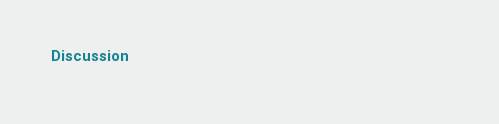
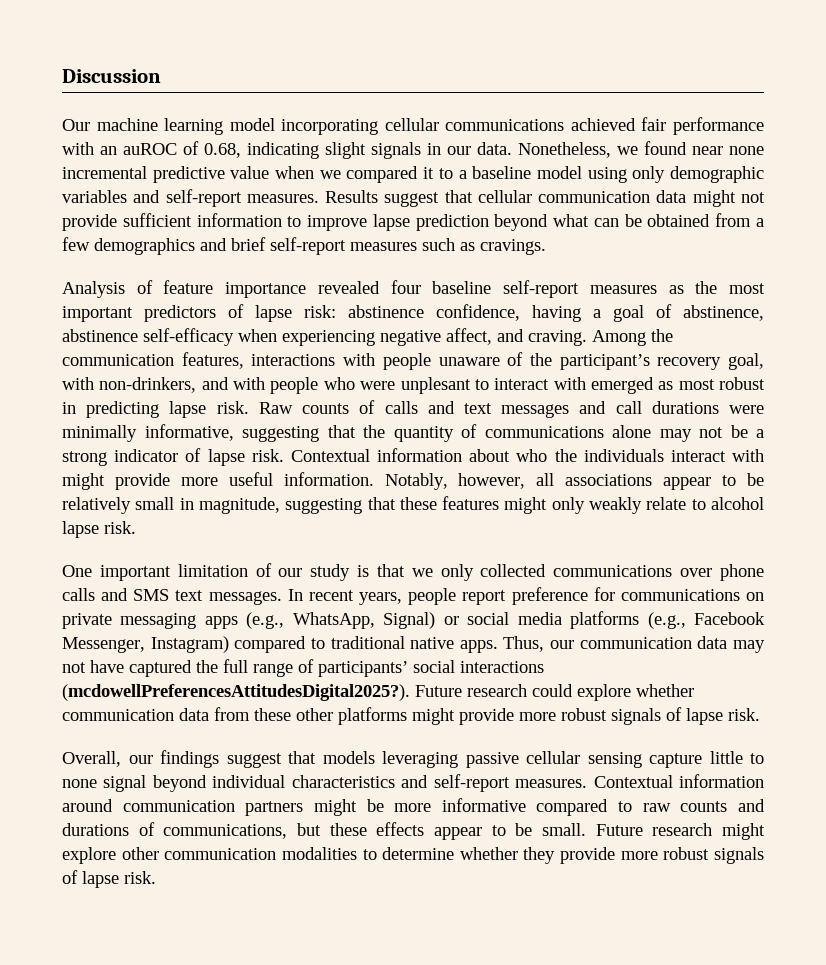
(129, 55) none -> [62,117,764,135] [62,141,764,159] [62,166,764,183] [62,189,765,207] [62,213,764,231] [62,237,546,255] [62,280,766,298] [62,304,764,322] [62,328,673,346] [62,352,764,370] [62,377,765,394] [62,400,764,418] [62,424,764,442] [62,448,764,466] [62,472,764,490] [62,496,764,514] [62,521,136,538] [62,563,764,581] [62,587,764,605] [62,611,765,629] [62,636,765,653] [62,659,544,677] [62,684,694,701] [62,707,760,725] [62,750,764,768] [62,774,765,792] [62,798,765,816] [62,822,765,840] [62,847,764,864] [62,870,156,888] // Our machine learning model incorporating cellular communications achieved fair performance with an auROC of 0.68, indicating slight signals in our data. Nonetheless, we found near none incremental predictive value when we compared it to a baseline model using only demographic variables and self-report measures. Results suggest that cellular communication data might not provide sufficient information to improve lapse prediction beyond what can be obtained from a few demographics and brief self-report measures such as cravings. // Analysis of feature importance revealed four baseline self-report measures as the most important predictors of lapse risk: abstinence confidence, having a goal of abstinence, abstinence self-efficacy when experiencing negative affect, and craving. Among the communication features, interactions with people unaware of the participant’s recovery goal, with non-drinkers, and with people who were unplesant to interact with emerged as most robust in predicting lapse risk. Raw counts of calls and text messages and call durations were minimally informative, suggesting that the quantity of communications alone may not be a strong indicator of lapse risk. Contextual information about who the individuals interact with might provide more useful information. Notably, however, all associations appear to be relatively small in magnitude, suggesting that these features might only weakly relate to alcohol lapse risk. // One important limitation of our study is that we only collected communications over phone calls and SMS text messages. In recent years, people report preference for communications on private messaging apps (e.g., WhatsApp, Signal) or social media platforms (e.g., Facebook Messenger, Instagram) compared to traditional native apps. Thus, our communication data may not have captured the full range of participants’ social interactions (mcdowellPreferencesAttitudesDigital2025?). Future research could explore whether communication data from these other platforms might provide more robust signals of lapse risk. // Overall, our findings suggest that models leveraging passive cellular sensing capture little to none signal beyond individual characteristics and self-report measures. Contextual information around communication partners might be more informative compared to raw counts and durations of communications, but these effects appear to be small. Future research might explore other communication modalities to determine whether they provide more robust signals of lapse risk.

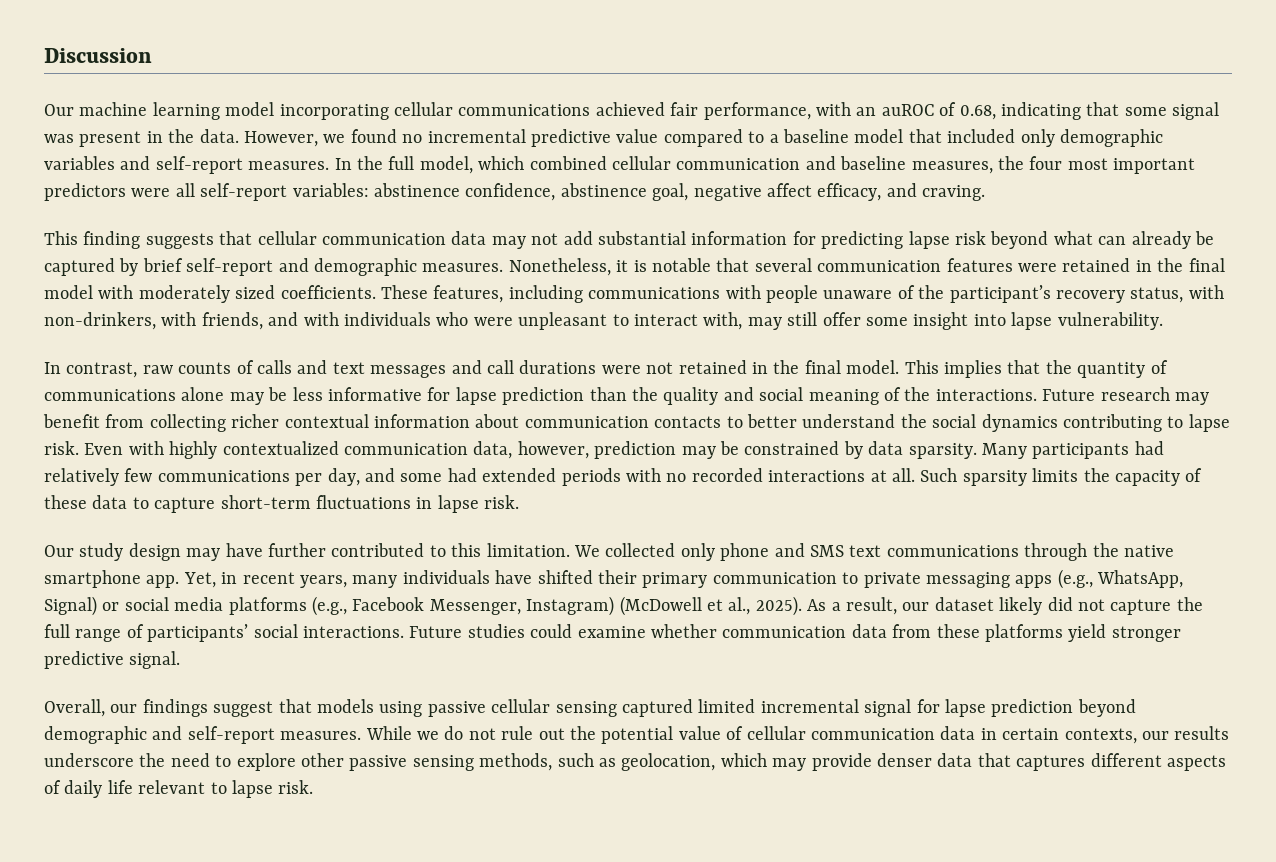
[672,117,764,135] performance -> [703,102,811,120] performance,
[325,141,764,159] [62,166,435,183] slight signals in our data. Nonetheless, we found near none incremental predictive value when we compared it -> [1086,102,1220,120] [44,129,743,147] that some signal was present in the data. However, we found no incremental predictive value compared
[587,167,627,183] using -> [908,129,1016,143] that included
[325,190,765,207] [62,213,764,231] [62,237,546,255] [62,280,766,298] [62,304,764,322] [62,328,673,346] [62,352,336,369] Results suggest that cellular communication data might not provide sufficient information to improve lapse prediction beyond what can be obtained from a few demographics and brief self-report measures such as cravings. // Analysis of feature importance revealed four baseline self-report measures as the most important predictors of lapse risk: abstinence confidence, having a goal of abstinence, abstinence self-efficacy when experiencing negative affect, and craving. Among the communication features, interactions -> [334,156,1196,174] [44,183,986,201] [44,231,1214,249] [44,258,1225,276] [44,285,721,303] In the full model, which combined cellular communication and baseline measures, the four most important predictors were all self-report variables: abstinence confidence, abstinence goal, negative affect efficacy, and craving. // This finding suggests that cellular communication data may not add substantial information for predicting lapse risk beyond what can already be captured by brief self-report and demographic measures. Nonetheless, it is notable that several communication features were retained in the final model with moderately sized coefficients. These features, including communications
[728,353,764,370] goal, -> [1130,287,1184,303] status,
(197, 385) none -> [161,312,263,330] with friends,
[270,377,319,394] people -> [344,312,431,326] individuals
[400,377,471,394] unplesant -> [518,312,608,330] unpleasant
[553,377,765,394] [62,401,293,418] with emerged as most robust in predicting lapse risk. Raw -> [703,312,1163,330] [44,362,173,378] with, may still offer some insight into lapse vulnerability. // In contrast, raw
[62,424,319,442] minimally informative, suggesting -> [646,360,1002,378] not retained in the final model. This implies
[699,425,764,438] [62,448,764,466] [62,472,764,490] [62,496,764,514] [62,521,136,538] [62,563,764,581] [62,587,764,605] not be a strong indicator of lapse risk. Contextual information about who the individuals interact with might provide more useful information. Notably, however, all associations appear to be relatively small in magnitude, suggesting that these features might only weakly relate to alcohol lapse risk. // One important limitation of our study is that we only collected communications over phone calls and SMS text messages. In recent years, people report preference for communications on -> [268,387,1209,405] [43,414,1230,432] [44,441,1164,459] [44,468,1203,486] [44,495,520,513] [44,543,1174,561] [44,570,859,588] be less informative for lapse prediction than the quality and social meaning of the interactions. Future research may benefit from collecting richer contextual information about communication contacts to better understand the social dynamics contributing to lapse risk. Even with highly contextualized communication data, however, prediction may be constrained by data sparsity. Many participants had relatively few communications per day, and some had extended periods with no recorded interactions at all. Such sparsity limits the capacity of these data to capture short-term fluctuations in lapse risk. // Our study design may have further contributed to this limitation. We collected only phone and SMS text communications through the native smartphone app. Yet, in recent years, many individuals have shifted their primary communication to
[234,636,765,653] [62,660,192,677] compared to traditional native apps. Thus, our communication data may not have captured -> [619,596,1172,616] (McDowell et al., 2025). As a result, our dataset likely did not capture
[460,661,544,673] [62,684,631,701] interactions (mcdowellPreferencesAttitudesDigital2025?). Future research could explore -> [303,624,646,638] interactions. Future studies could examine
[296,707,760,725] other platforms might provide more robust signals of lapse risk. -> [984,624,1181,642] [44,651,181,669] platforms yield stronger predictive signal.
[382,751,458,768] leveraging -> [379,701,423,717] using
[649,751,764,768] [62,774,765,792] [62,798,765,816] [62,822,765,840] [62,847,764,864] [62,870,78,884] capture little to none signal beyond individual characteristics and self-report measures. Contextual information around communication partners might be more informative compared to raw counts and durations of communications, but these effects appear to be small. Future research might explore other communication modalities to determine whether they provide more robust signals of -> [621,699,1136,717] [44,726,1230,744] [44,753,1226,771] [44,780,227,798] captured limited incremental signal for lapse prediction beyond demographic and self-report measures. While we do not rule out the potential value of cellular communication data in certain contexts, our results underscore the need to explore other passive sensing methods, such as geolocation, which may provide denser data that captures different aspects of daily life relevant to

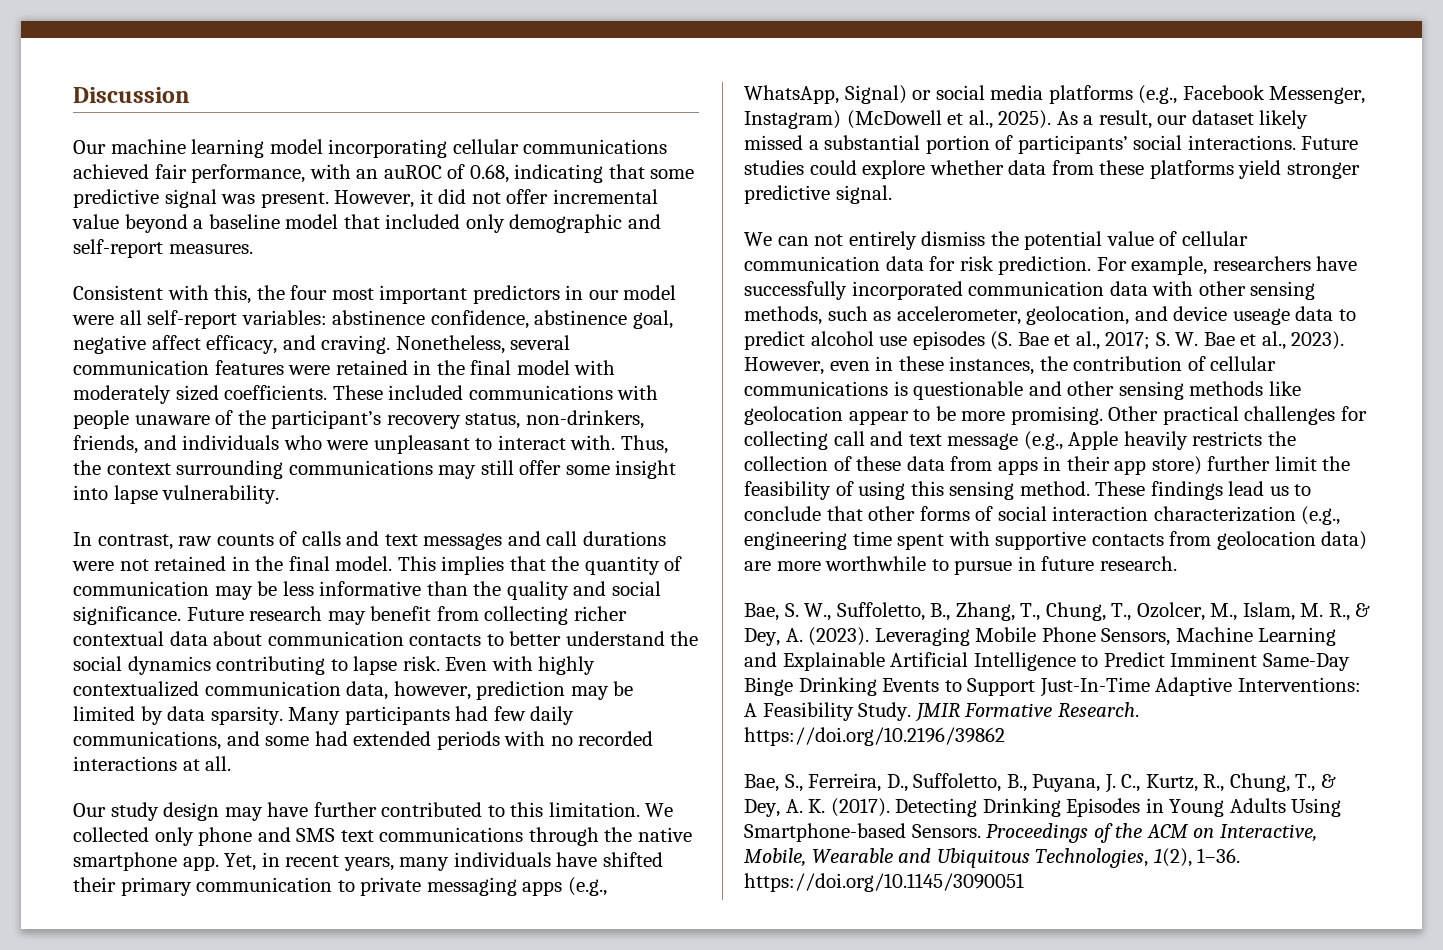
(1167, 111) none -> [73,189,159,208] predictive
[79,129,765,147] present in the data. However, we found no incremental predictive value compared to -> [260,189,658,208] [72,214,188,233] present. However, it did not offer incremental value beyond
[44,156,993,174] variables and self-report measures. In the full model, which combined cellular communication and baseline measures, -> [627,214,661,229] [73,239,253,258] [73,285,252,304] and self-report measures. // Consistent with this,
(126, 192) none -> [565,285,677,300] in our model
[44,231,1214,249] [44,258,750,276] // This finding suggests that cellular communication data may not add substantial information for predicting lapse risk beyond what can already be captured by brief self-report and demographic measures. Nonetheless, it is notable that -> [395,335,505,354] Nonetheless,
[433,285,583,303] features, including -> [388,385,464,400] included
[1188,285,1224,299] [44,312,197,330] with non-drinkers, with -> [525,410,644,429] non-drinkers,
[303,312,339,326] with -> (177, 442) none
[703,312,743,330] with, -> [570,435,668,454] [73,460,433,479] with. Thus, the context surrounding communications
[44,387,225,401] communications alone -> [73,581,209,596] communication
[427,387,585,405] for lapse prediction -> (422, 588) none
[808,387,1037,405] meaning of the interactions. -> [73,606,181,625] significance.
[374,414,470,428] information -> [169,631,208,646] data
[744,441,840,455] constrained -> [73,706,135,721] limited
[44,468,360,486] relatively few communications per day, -> [493,706,575,725] [73,731,221,750] few daily communications,
[920,468,1203,486] [44,495,520,513] Such sparsity limits the capacity of these data to capture short-term fluctuations in lapse risk. -> (232, 763) none
[1047,597,1203,615] [44,624,122,642] did not capture the full range -> [744,135,990,154] missed a substantial portion
[577,624,847,638] examine whether communication -> [862,160,1004,179] explore whether
[44,699,1136,717] [44,726,565,744] Overall, our findings suggest that models using passive cellular sensing captured limited incremental signal for lapse prediction beyond demographic and self-report measures. While we do not rule out -> [744,231,986,250] We can not entirely dismiss
[980,726,1230,744] [44,753,1226,771] [44,780,314,798] in certain contexts, our results underscore the need to explore other passive sensing methods, such as geolocation, which may provide denser data that captures different aspects of daily life relevant to lapse risk. -> [929,256,1358,275] [744,281,1316,300] [744,306,1356,325] [744,331,1345,350] [744,356,1277,375] [744,381,1301,400] [744,406,1367,425] [744,431,1296,450] [744,456,1351,475] [744,481,1312,500] [744,506,1341,525] [744,531,1368,550] [744,556,1177,575] [744,602,1371,621] [744,627,1337,646] [744,652,1350,671] [744,677,1361,697] [744,702,1139,722] [744,727,1005,746] [744,773,1336,793] [744,798,1342,817] [744,823,1317,843] [744,848,1241,868] [744,873,1024,892] for risk prediction. For example, researchers have successfully incorporated communication data with other sensing methods, such as accelerometer, geolocation, and device useage data to predict alcohol use episodes (S. Bae et al., 2017; S. W. Bae et al., 2023). However, even in these instances, the contribution of cellular communications is questionable and other sensing methods like geolocation appear to be more promising. Other practical challenges for collecting call and text message (e.g., Apple heavily restricts the collection of these data from apps in their app store) further limit the feasibility of using this sensing method. These findings lead us to conclude that other forms of social interaction characterization (e.g., engineering time spent with supportive contacts from geolocation data) are more worthwhile to pursue in future research. // Bae, S. W., Suffoletto, B., Zhang, T., Chung, T., Ozolcer, M., Islam, M. R., & Dey, A. (2023). Leveraging Mobile Phone Sensors, Machine Learning and Explainable Artificial Intelligence to Predict Imminent Same-Day Binge Drinking Events to Support Just-In-Time Adaptive Interventions: A Feasibility Study. JMIR Formative Research. https://doi.org/10.2196/39862 // Bae, S., Ferreira, D., Suffoletto, B., Puyana, J. C., Kurtz, R., Chung, T., & Dey, A. K. (2017). Detecting Drinking Episodes in Young Adults Using Smartphone-based Sensors. Proceedings of the ACM on Interactive, Mobile, Wearable and Ubiquitous Technologies, 1(2), 1–36. https://doi.org/10.1145/3090051

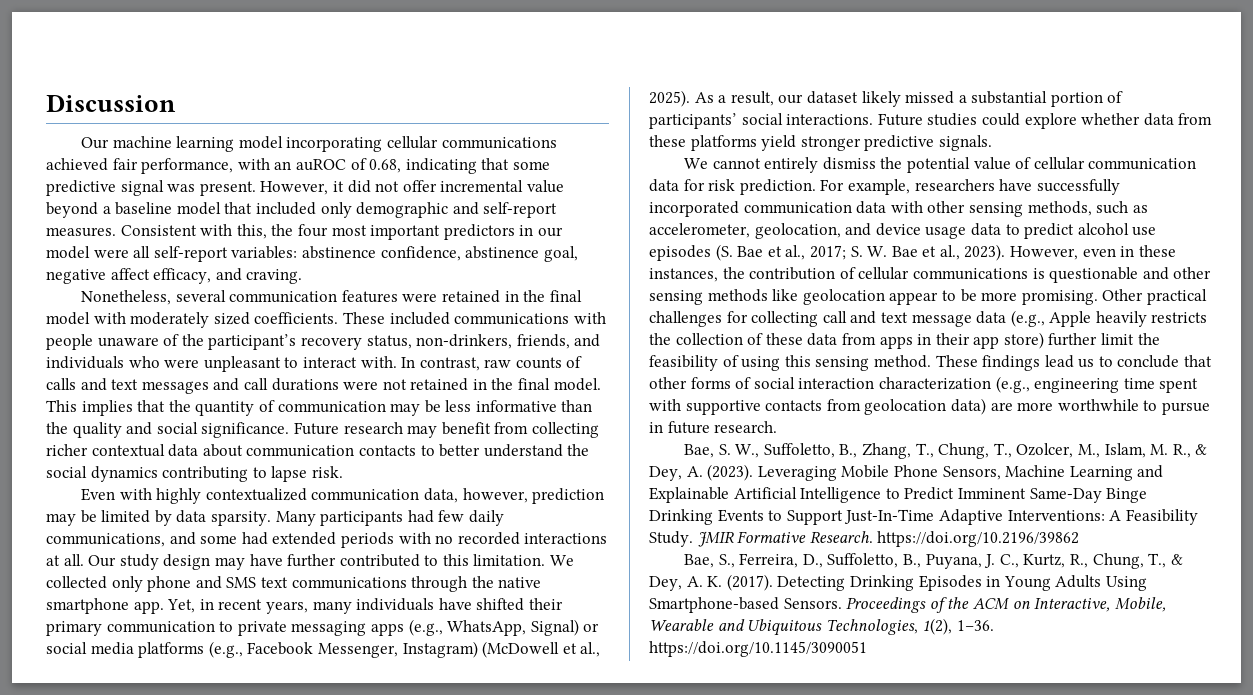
(253, 249) // -> (116, 232) none
(391, 344) none -> (303, 276) //
[620,435,668,454] [73,460,677,479] [73,485,280,504] Thus, the context surrounding communications may still offer some insight into lapse vulnerability. // -> (397, 362) none
(440, 663) none -> (343, 472) //
(232, 763) // -> (84, 560) none
[835,185,892,204] [744,232,844,246] signal. // We can not -> [938,135,992,151] [684,158,761,169] signals. // We cannot
[1232,308,1290,325] useage -> [925,226,967,239] usage
(1019, 441) none -> [976,311,1007,324] data

